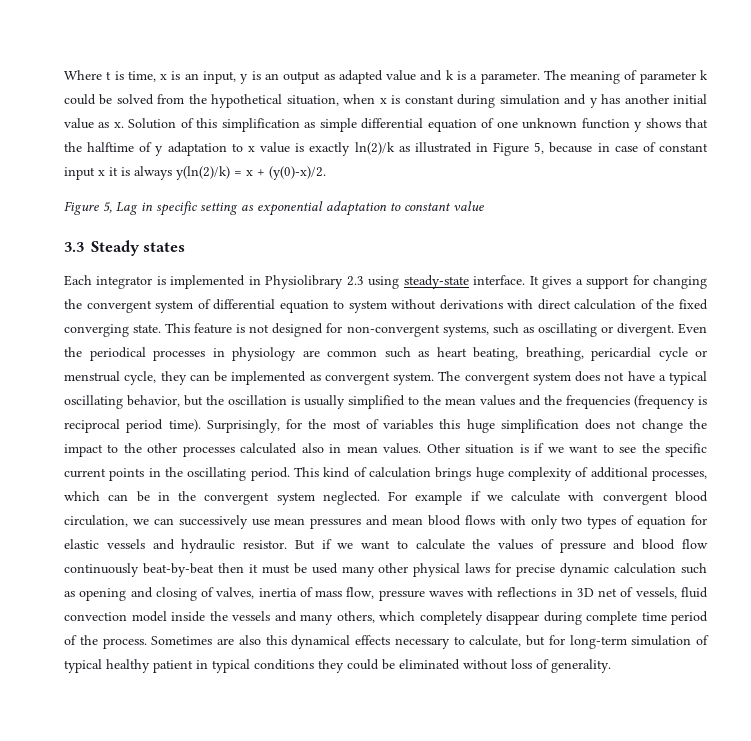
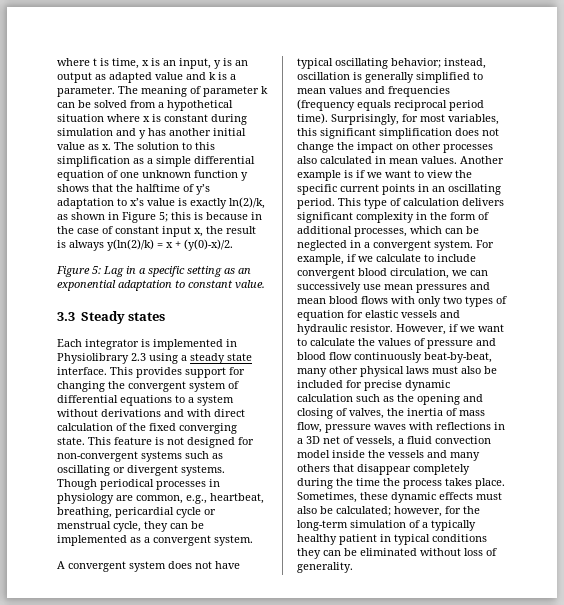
[64,70,102,80] Where -> [57,58,90,66] where
[64,94,96,105] could -> [57,102,75,108] can
[188,94,376,108] the hypothetical situation, when -> [158,100,233,111] [57,114,140,122] a hypothetical situation where
[128,118,194,129] Solution of -> [114,142,192,150] The solution to
(316, 125) none -> [147,158,153,164] a
[155,142,255,156] y adaptation to x -> [196,184,210,195] [57,198,144,209] y’s adaptation to x’s
[354,142,545,156] ln(2)/k as illustrated in Figure 5, -> [229,197,265,209] [57,212,203,223] ln(2)/k, as shown in Figure 5; this is
(610, 147) none -> [57,226,74,234] the
[98,167,118,176] x it -> [194,226,256,237] x, the result
[103,202,112,213] 5, -> [92,266,101,274] 5:
(153, 206) none -> [139,268,146,274] a
(254, 208) none -> [238,268,251,274] an
[453,201,484,211] value -> [235,280,265,289] value.
[403,275,583,289] steady-state interface. It gives a -> [181,353,252,364] [57,367,182,378] a steady state interface. This provides
[279,300,345,313] equation to -> [120,395,194,406] equations to a
(503, 304) none -> [164,409,184,417] and
[442,324,489,337] systems, -> [141,451,182,462] systems
[616,323,708,337] [64,347,82,357] divergent. Even the -> [127,465,225,476] [57,479,97,490] divergent systems. Though
[327,347,518,361] common such as heart beating, -> [136,493,264,504] common, e.g., heartbeat,
[324,371,461,385] convergent system. The -> [144,535,253,546] [57,561,65,569] a convergent system. // A
[658,375,666,381] a -> (240, 565) none
[127,395,224,407] behavior, but the -> [391,58,486,69] behavior; instead,
[304,395,345,409] usually -> [365,72,414,83] generally
[423,395,441,405] the -> (483, 76) none
[544,395,562,405] the -> (385, 90) none
[698,396,707,405] is -> [357,100,391,111] equals
[308,419,495,433] the most of variables this huge -> [420,114,499,125] [297,128,376,139] most variables, this significant
[107,443,324,457] to the other processes calculated also -> [396,142,493,153] [297,156,372,164] on other processes also calculated
[426,443,515,454] Other situation -> [460,156,504,164] [297,170,341,181] Another example
[619,447,637,453] see -> [427,170,453,178] view
[165,467,183,477] the -> [432,186,445,192] an
[323,467,351,478] kind -> [364,198,387,209] type
[435,467,572,481] brings huge complexity -> [462,198,504,206] [297,212,476,223] delivers significant complexity in the form
[157,491,463,505] in the convergent system neglected. For example -> [297,240,494,251] [297,254,344,265] neglected in a convergent system. For example,
[568,491,595,501] with -> [424,254,476,262] to include
[294,540,315,550] But -> [396,324,446,335] However,
[142,563,491,577] beat-by-beat then it must be used many other physical laws -> [424,352,492,363] [297,366,497,377] [297,380,343,388] beat-by-beat, many other physical laws must also be included
(75, 594) none -> [397,394,414,402] the
(255, 593) none -> [387,408,404,416] the
(573, 592) none -> [297,438,303,444] a
(677, 593) none -> [398,438,404,444] a
[336,611,708,625] [64,635,565,649] others, which completely disappear during complete time period of the process. Sometimes are also this dynamical effects necessary to calculate, but for -> [297,464,470,475] [297,478,505,489] [297,492,502,503] [297,506,480,517] others that disappear completely during the time the process takes place. Sometimes, these dynamic effects must also be calculated; however, for the
[64,659,102,673] typical -> [422,520,476,531] a typically
[347,659,379,670] could -> [323,550,341,556] can

